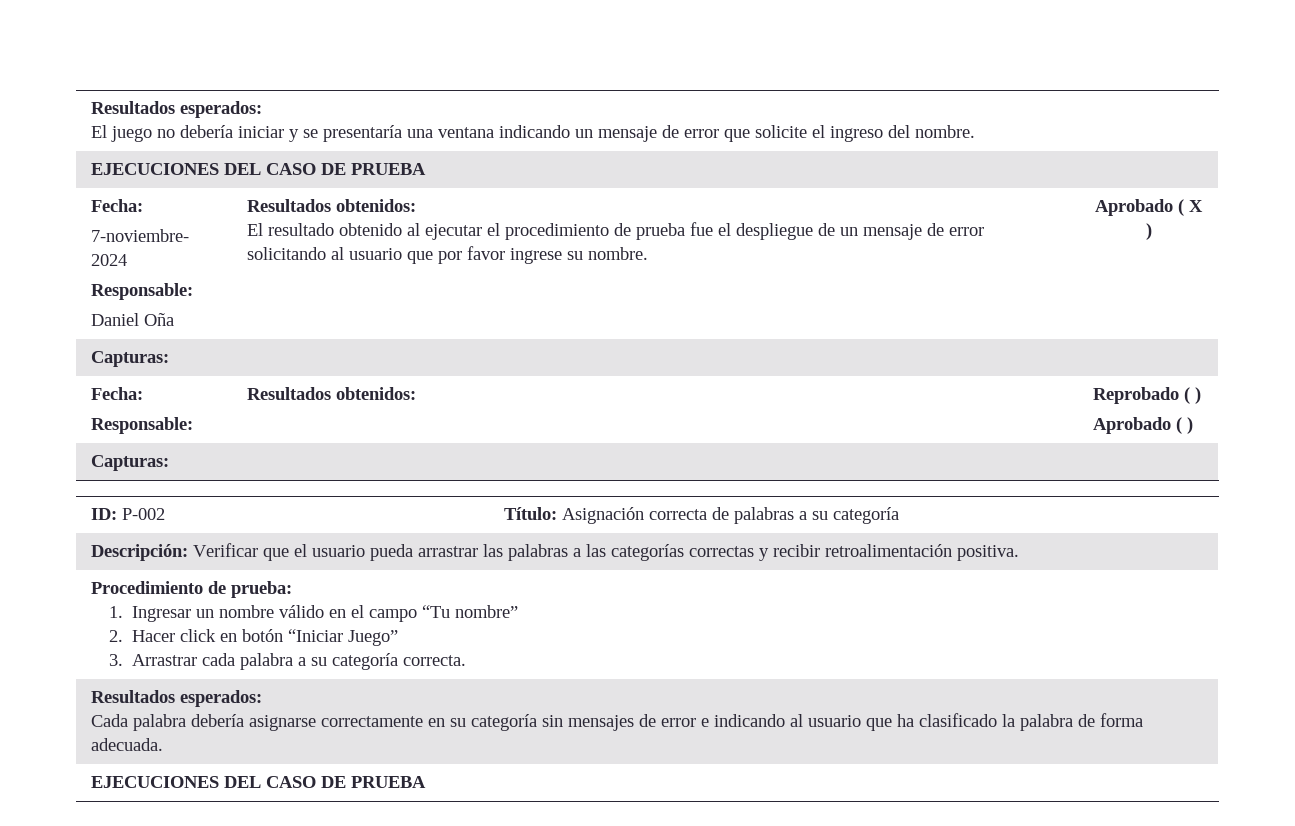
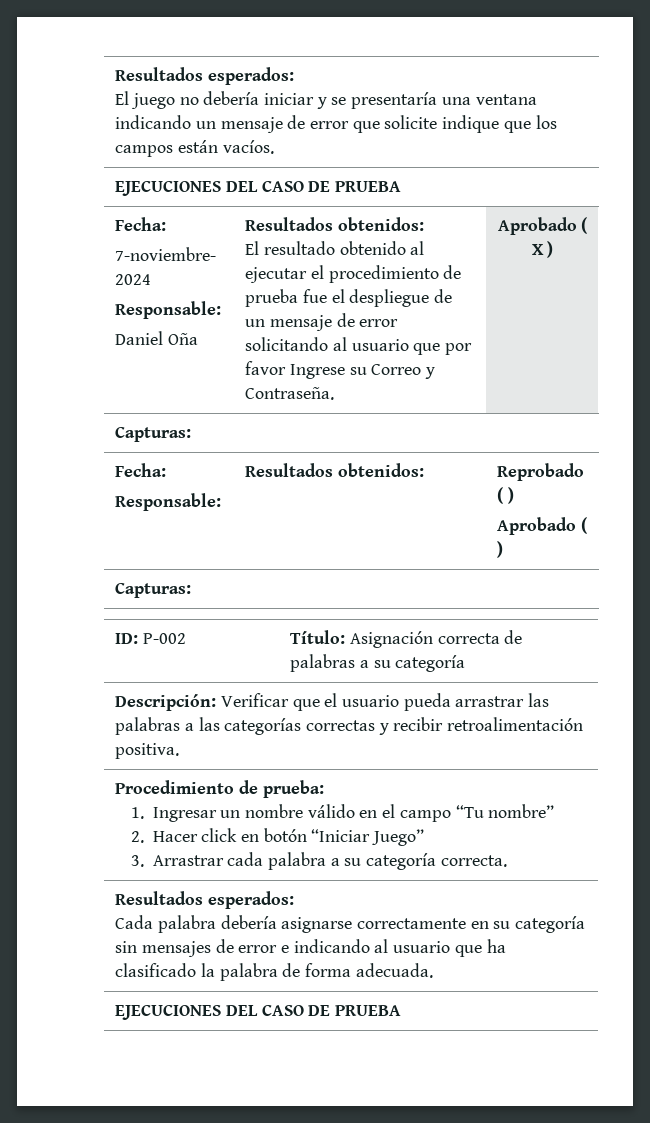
[811,125,975,142] el ingreso del nombre. -> [442,115,557,133] [115,140,274,157] indique que los campos están vacíos.
[509,247,648,264] ingrese su nombre. -> [289,364,435,379] [245,387,335,400] Ingrese su Correo y Contraseña.

